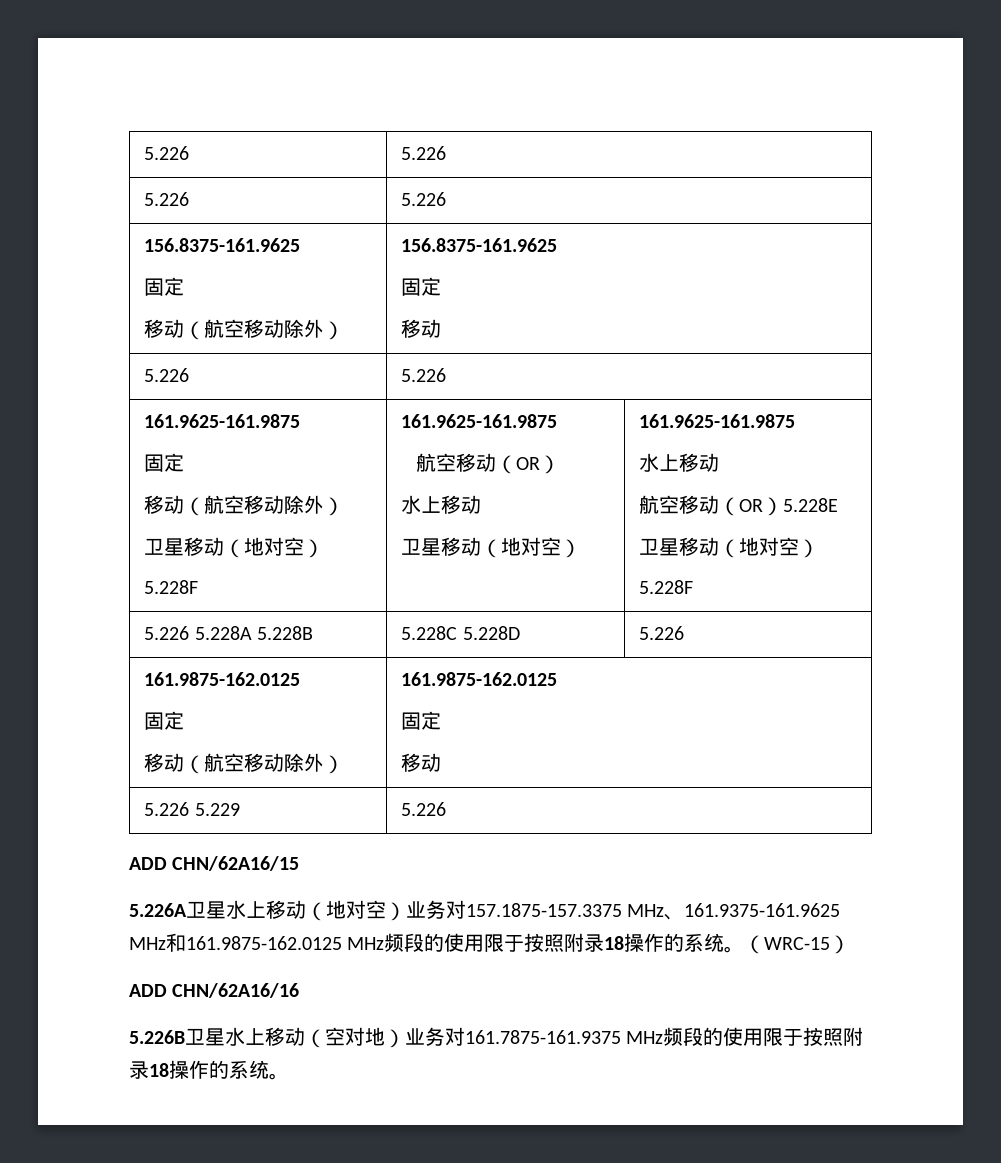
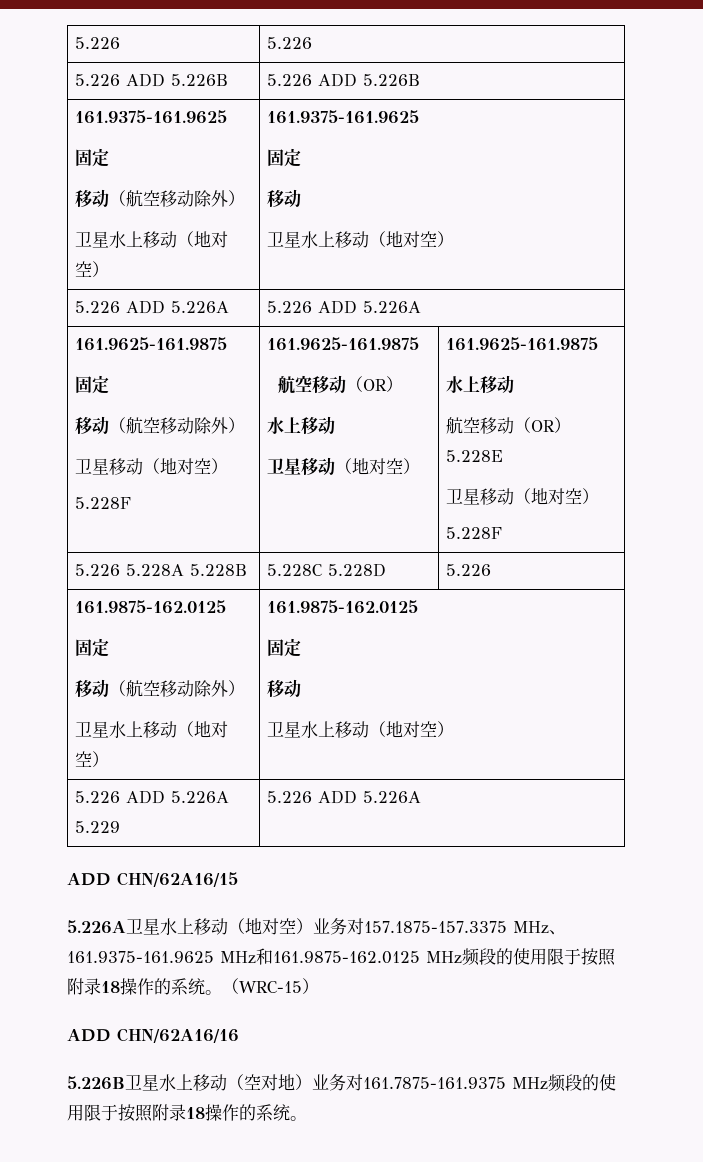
[401,192,447,206] [144,238,301,252] [144,277,185,296] [144,319,345,340] [401,238,558,252] [401,277,442,296] [401,319,442,338] [144,368,190,382] [401,368,447,382] | 5.226 // 156.8375-161.9625 // 固定 // 移动（航空移动除外） | 156.8375-161.9625 // 固定 // 移动 // 5.226 | 5.226 -> [125,73,228,87] [266,73,420,87] [74,110,227,124] [74,148,109,167] [74,189,245,207] [74,231,228,248] [74,261,109,277] [266,110,419,124] [266,148,301,167] [266,189,301,207] [266,231,454,248] [74,300,229,314] [266,300,421,314] ADD 5.226B | 5.226 ADD 5.226B // 161.9375-161.9625 // 固定 // 移动（航空移动除外） // 卫星水上移动（地对空） | 161.9375-161.9625 // 固定 // 移动 // 卫星水上移动（地对空） // 5.226 ADD 5.226A | 5.226 ADD 5.226A
[401,672,558,686] [401,711,442,730] [401,753,442,772] [144,802,190,816] | 161.9875-162.0125 // 固定 // 移动 // 5.226 -> [74,721,228,738] [74,751,109,767] [266,600,418,614] [266,638,301,657] [266,679,301,697] [266,721,454,738] [74,790,229,804] // 卫星水上移动（地对空） | 161.9875-162.0125 // 固定 // 移动 // 卫星水上移动（地对空） // 5.226 ADD 5.226A
(447, 809) none -> [317,790,421,804] ADD 5.226A

